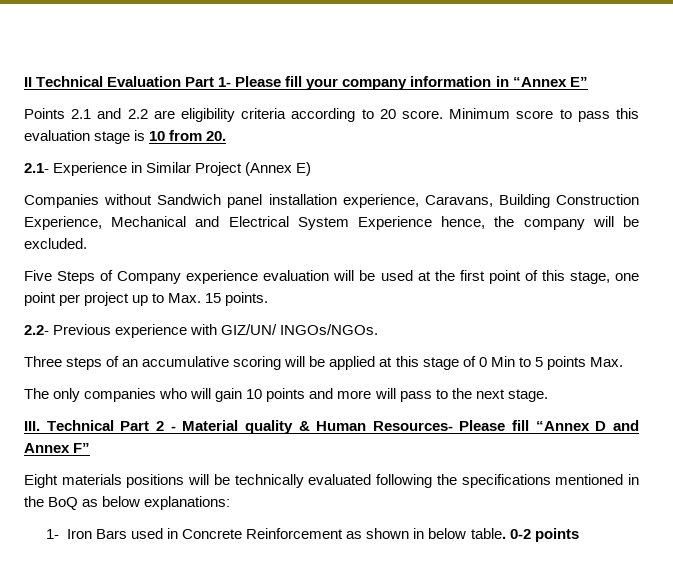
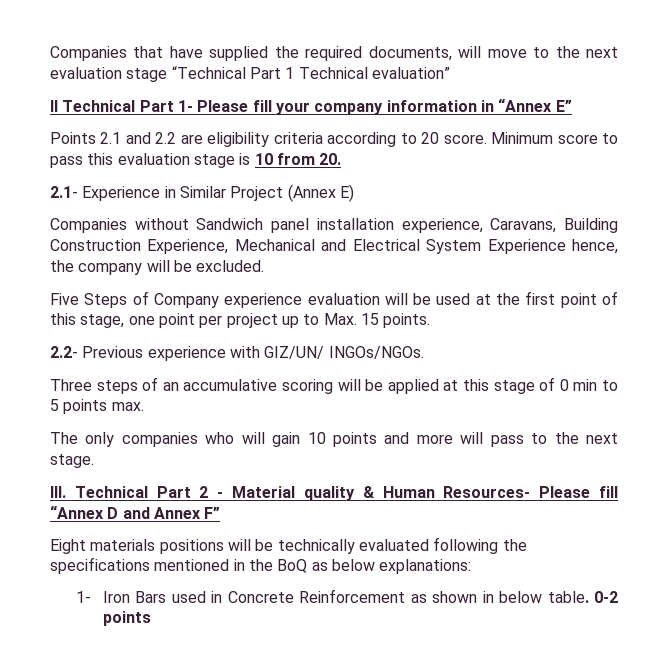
(24, 82) none -> [50,46,618,61] [50,66,450,82] Companies that have supplied the required documents, will move to the next evaluation stage “Technical Part 1 Technical evaluation” //
[107,76,182,87] Evaluation -> (136, 106) none
[490,356,515,367] Min -> [573,379,598,391] min
[589,357,623,367] Max. -> [111,402,144,411] max.

